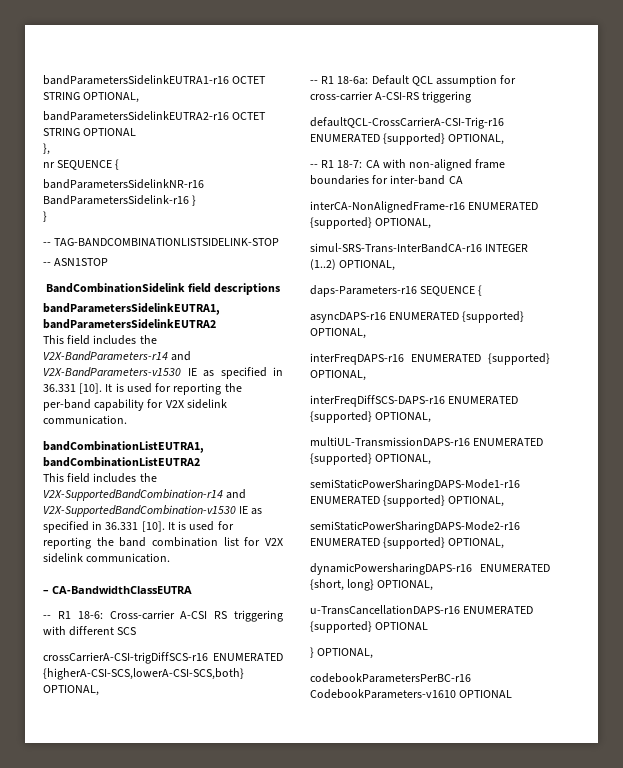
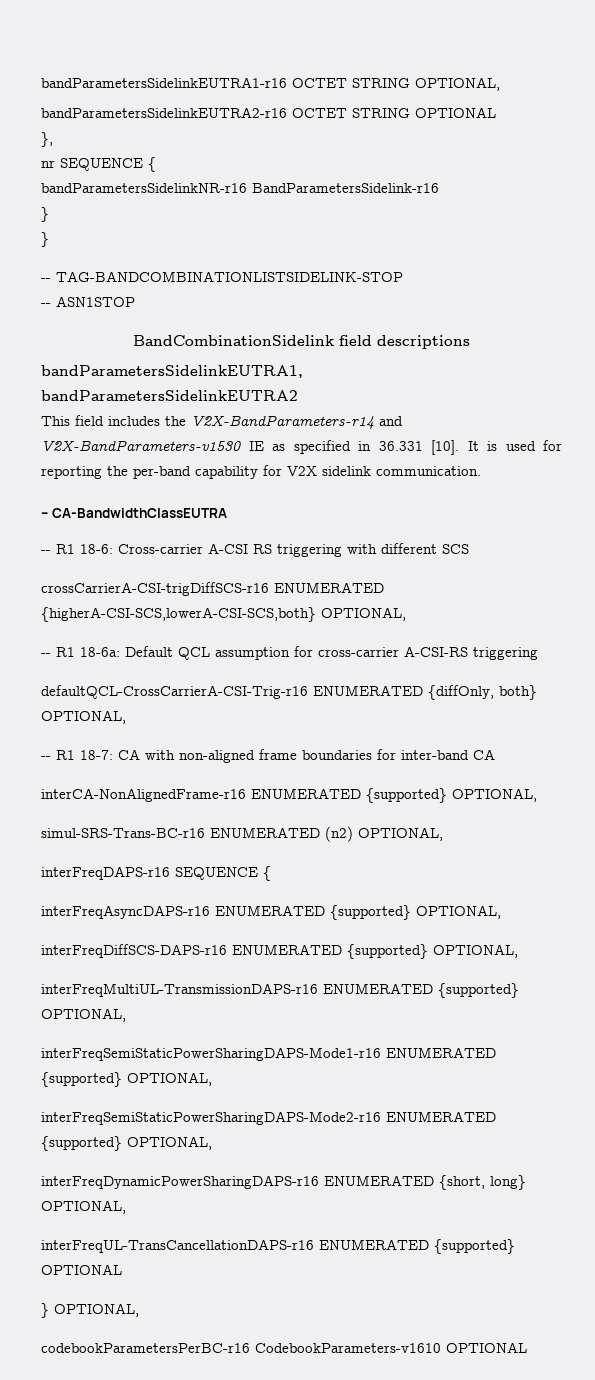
(189, 200) none -> (439, 188) //
[43,441,204,453] [43,457,200,467] [43,473,157,483] [43,489,247,501] [43,505,263,517] [43,521,234,533] [43,537,283,549] [43,553,171,563] // bandCombinationListEUTRA1, bandCombinationListEUTRA2 // This field includes the V2X-SupportedBandCombination-r14 and V2X-SupportedBandCombination-v1530 IE as specified in 36.331 [10]. It is used for reporting the band combination list for V2X sidelink communication. -> (481, 471) none
[383,133,446,145] {supported} -> [428,685,537,700] {diffOnly, both}
[310,243,529,253] [310,259,396,271] [310,285,483,297] [310,311,525,323] [310,328,366,339] [310,353,404,365] simul-SRS-Trans-InterBandCA-r16 INTEGER (1..2) OPTIONAL, // daps-Parameters-r16 SEQUENCE { // asyncDAPS-r16 ENUMERATED {supported} OPTIONAL, // interFreqDAPS-r16 -> [41,826,443,842] [41,866,271,881] [41,905,210,919] simul-SRS-Trans-BC-r16 ENUMERATED (n2) OPTIONAL, // interFreqDAPS-r16 SEQUENCE { // interFreqAsyncDAPS-r16
[310,437,544,447] [310,453,432,465] [310,479,520,491] [310,495,505,507] [310,521,520,533] [310,537,505,549] [310,563,472,575] multiUL-TransmissionDAPS-r16 ENUMERATED {supported} OPTIONAL, // semiStaticPowerSharingDAPS-Mode1-r16 ENUMERATED {supported} OPTIONAL, // semiStaticPowerSharingDAPS-Mode2-r16 ENUMERATED {supported} OPTIONAL, // dynamicPowersharingDAPS-r16 -> [41,983,519,998] [41,1008,126,1022] [41,1047,496,1061] [41,1072,212,1087] [41,1111,496,1125] [41,1136,212,1151] [41,1175,319,1189] interFreqMultiUL-TransmissionDAPS-r16 ENUMERATED {supported} OPTIONAL, // interFreqSemiStaticPowerSharingDAPS-Mode1-r16 ENUMERATED {supported} OPTIONAL, // interFreqSemiStaticPowerSharingDAPS-Mode2-r16 ENUMERATED {supported} OPTIONAL, // interFreqDynamicPowerSharingDAPS-r16
[310,605,460,615] u-TransCancellationDAPS-r16 -> [41,1239,314,1253] interFreqUL-TransCancellationDAPS-r16

